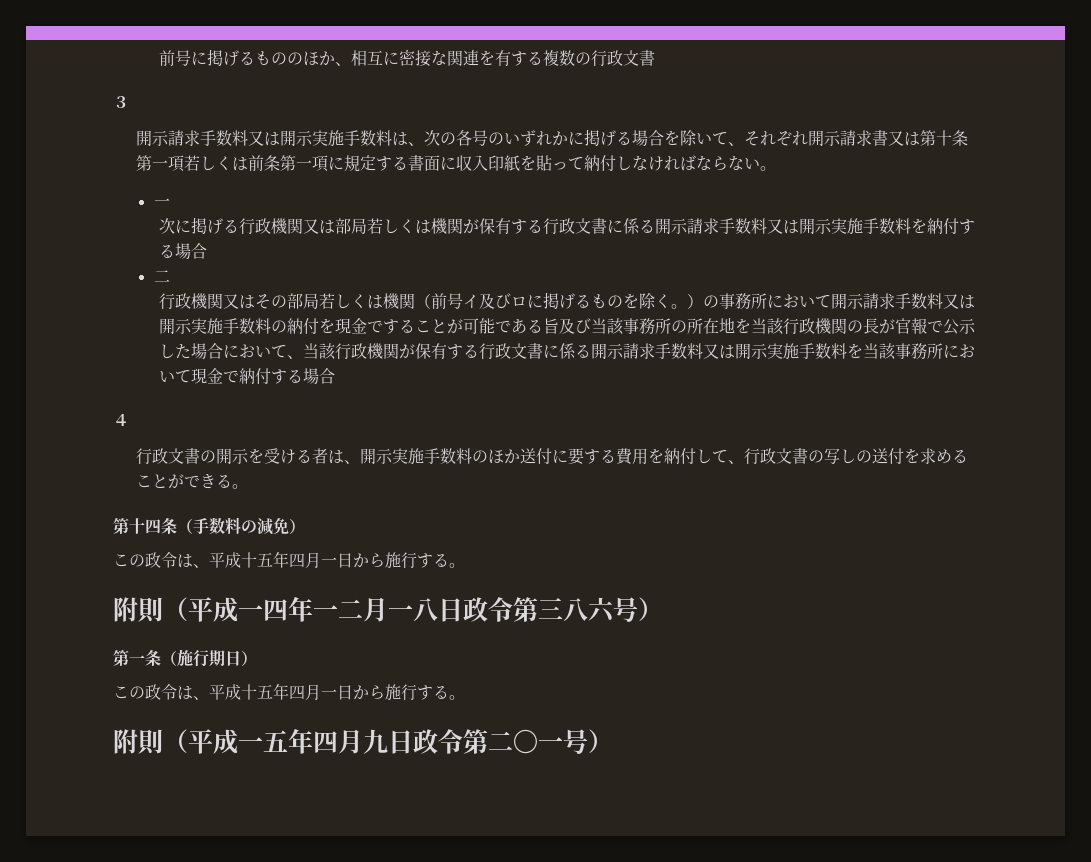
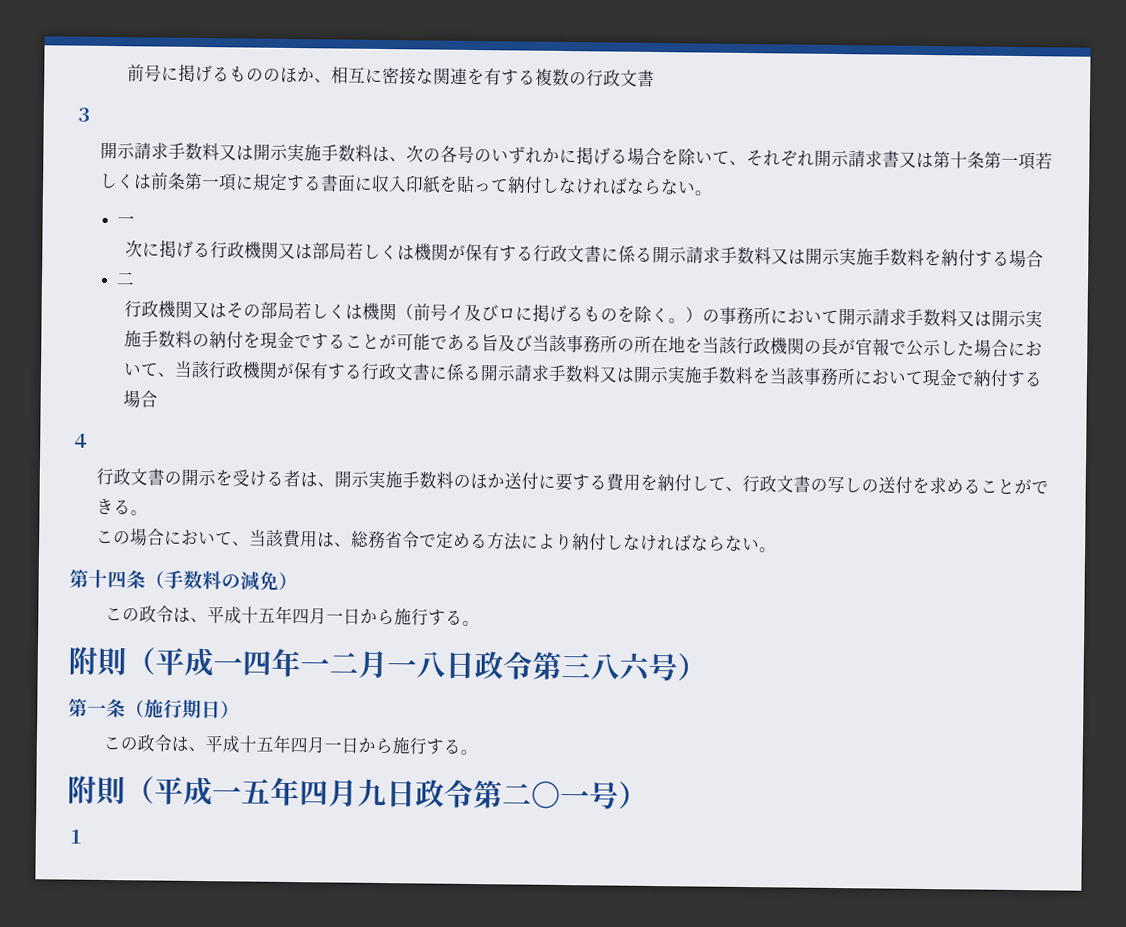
(248, 486) none -> [95,528,777,553] // この場合において、当該費用は、総務省令で定める方法により納付しなければならない。
(613, 741) none -> [66,829,86,844] // １

